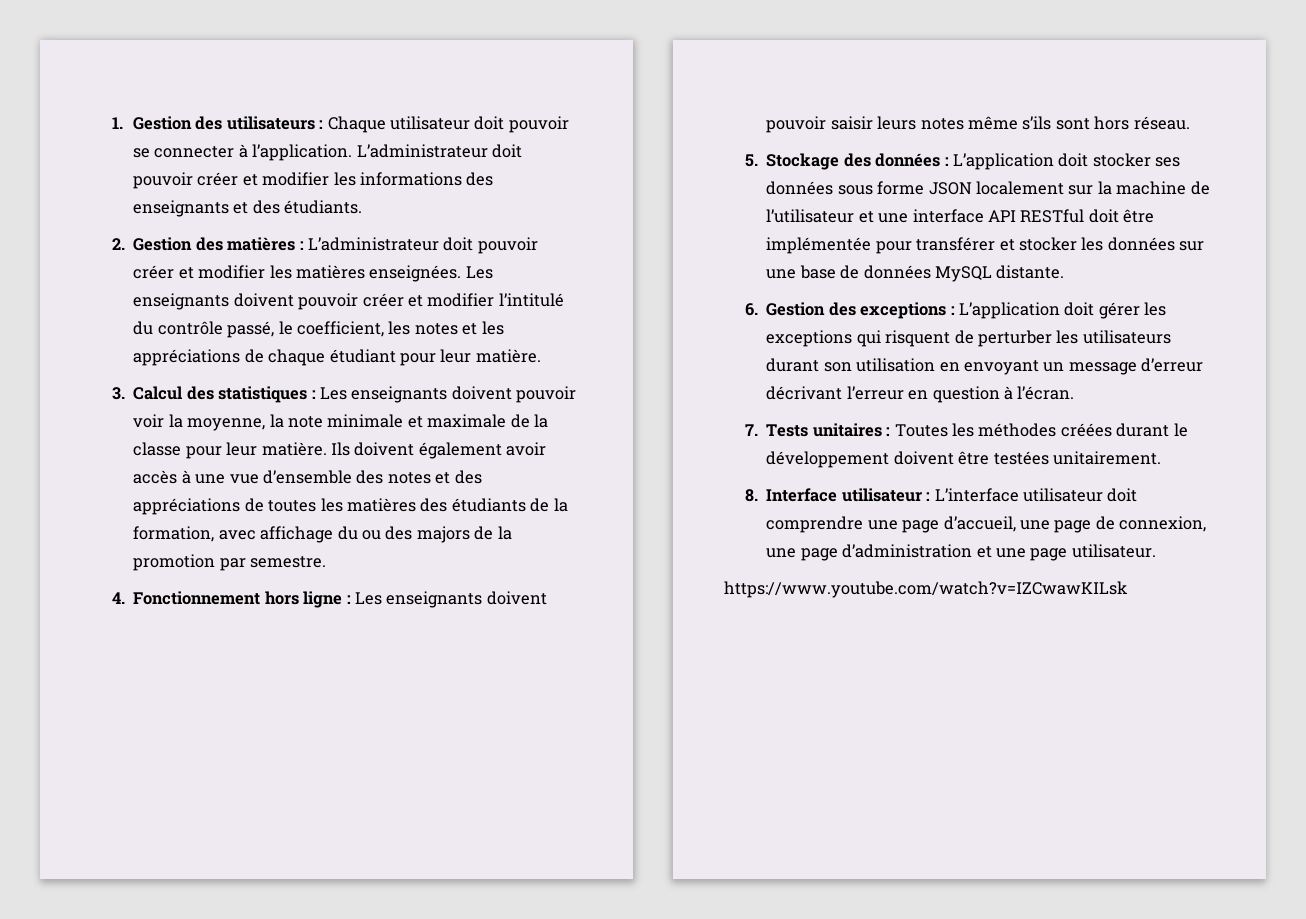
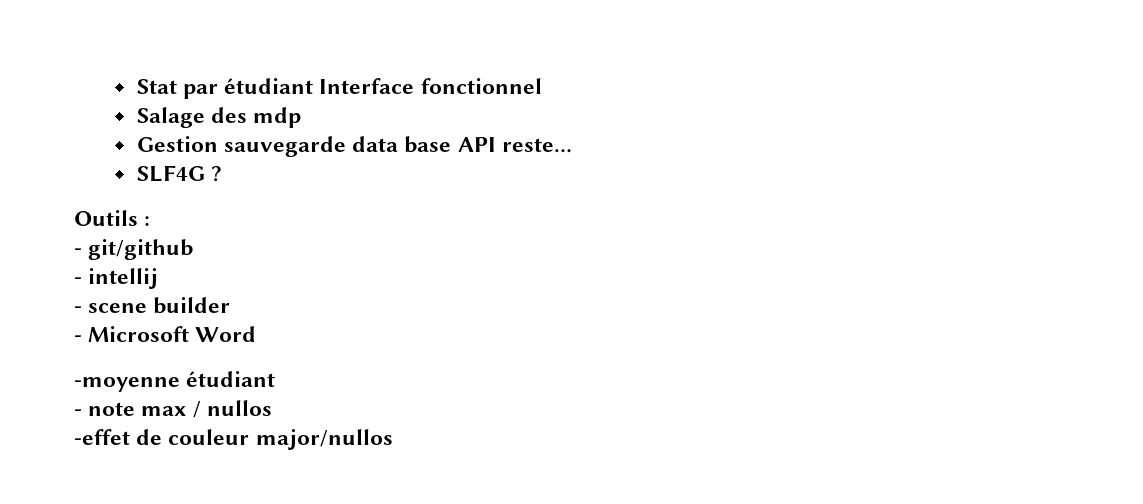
[111,116,569,133] [132,144,523,161] [132,172,494,189] [132,200,363,217] [111,237,538,254] [133,265,493,282] [133,293,564,310] [133,321,504,338] [133,349,541,366] [111,386,577,403] [133,414,549,431] [133,442,547,459] [133,470,482,484] [133,498,568,515] [133,526,512,543] [133,554,327,571] [111,591,547,608] [766,116,1190,133] [744,153,1181,170] [766,181,1210,195] [766,209,1155,223] [766,237,1205,254] [766,265,1065,282] [744,302,1167,319] [766,330,1171,347] [766,358,1204,375] [766,386,1075,403] [744,423,1188,437] [766,451,1161,468] [744,488,1138,502] [766,516,1207,533] [766,544,1156,561] [724,581,1128,598] 1. Gestion des utilisateurs : Chaque utilisateur doit pouvoir se connecter à l’application. L’administrateur doit pouvoir créer et modifier les informations des enseignants et des étudiants. // 2. Gestion des matières : L’administrateur doit pouvoir créer et modifier les matières enseignées. Les enseignants doivent pouvoir créer et modifier l’intitulé du contrôle passé, le coefficient, les notes et les appréciations de chaque étudiant pour leur matière. // 3. Calcul des statistiques : Les enseignants doivent pouvoir voir la moyenne, la note minimale et maximale de la classe pour leur matière. Ils doivent également avoir accès à une vue d’ensemble des notes et des appréciations de toutes les matières des étudiants de la formation, avec affichage du ou des majors de la promotion par semestre. // 4. Fonctionnement hors ligne : Les enseignants doivent pouvoir saisir leurs notes même s’ils sont hors réseau. // 5. Stockage des données : L’application doit stocker ses données sous forme JSON localement sur la machine de l’utilisateur et une interface API RESTful doit être implémentée pour transférer et stocker les données sur une base de données MySQL distante. // 6. Gestion des exceptions : L’application doit gérer les exceptions qui risquent de perturber les utilisateurs durant son utilisation en envoyant un message d’erreur décrivant l’erreur en question à l’écran. // 7. Tests unitaires : Toutes les méthodes créées durant le développement doivent être testées unitairement. // 8. Interface utilisateur : L’interface utilisateur doit comprendre une page d’accueil, une page de connexion, une page d’administration et une page utilisateur. // https://www.youtube.com/watch?v=IZCwawKILsk -> [136,78,542,99] [136,107,302,128] [136,136,571,157] [136,165,223,182] [74,210,151,226] [74,239,194,260] [74,268,159,289] [74,297,231,314] [74,326,257,342] [74,371,276,392] [74,400,272,418] [74,429,393,450] Stat par étudiant Interface fonctionnel // Salage des mdp // Gestion sauvegarde data base API reste… // SLF4G ? // Outils : // - git/github // - intellij // - scene builder // - Microsoft Word // -moyenne étudiant // - note max / nullos // -effet de couleur major/nullos

